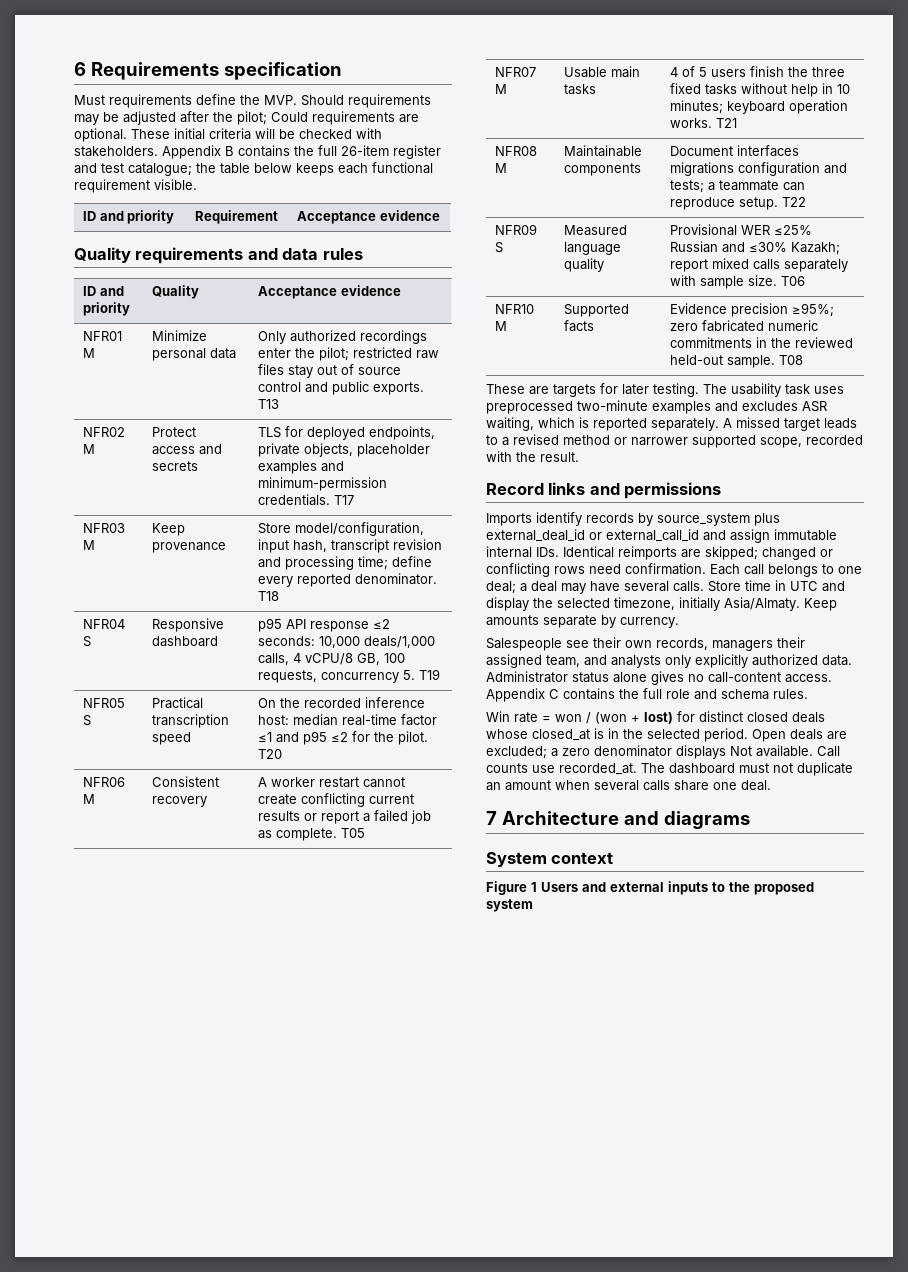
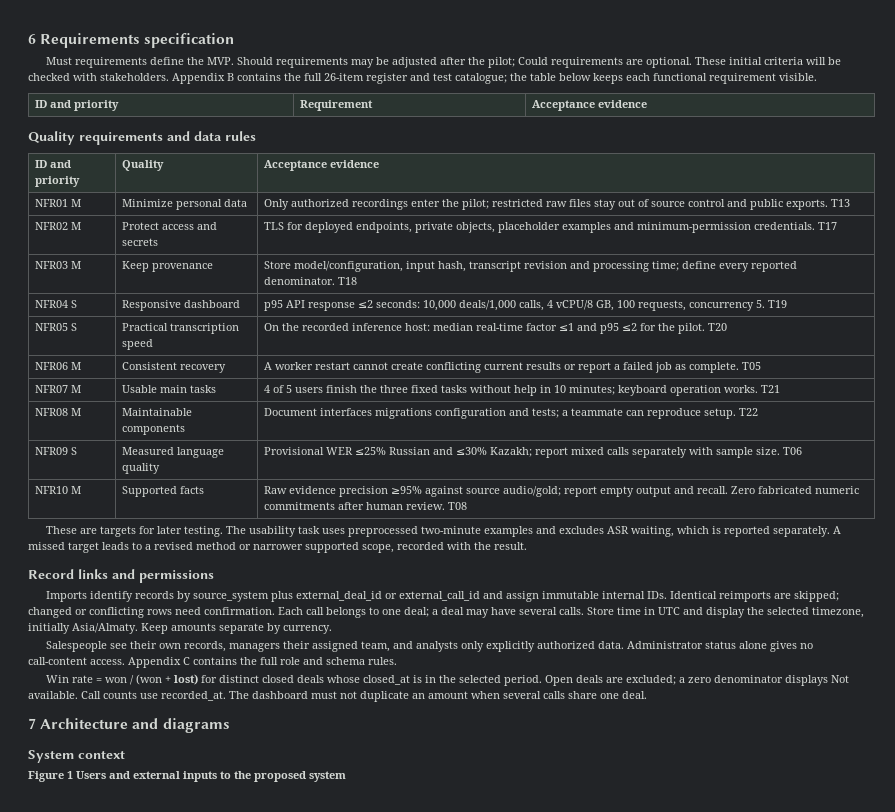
[669,303,834,317] [669,320,818,332] [669,337,853,348] [669,355,775,368] Evidence precision ≥95%; zero fabricated numeric commitments in the reviewed held-out sample. -> [264,486,860,497] [264,502,446,510] Raw evidence precision ≥95% against source audio/gold; report empty output and recall. Zero fabricated numeric commitments after human review.

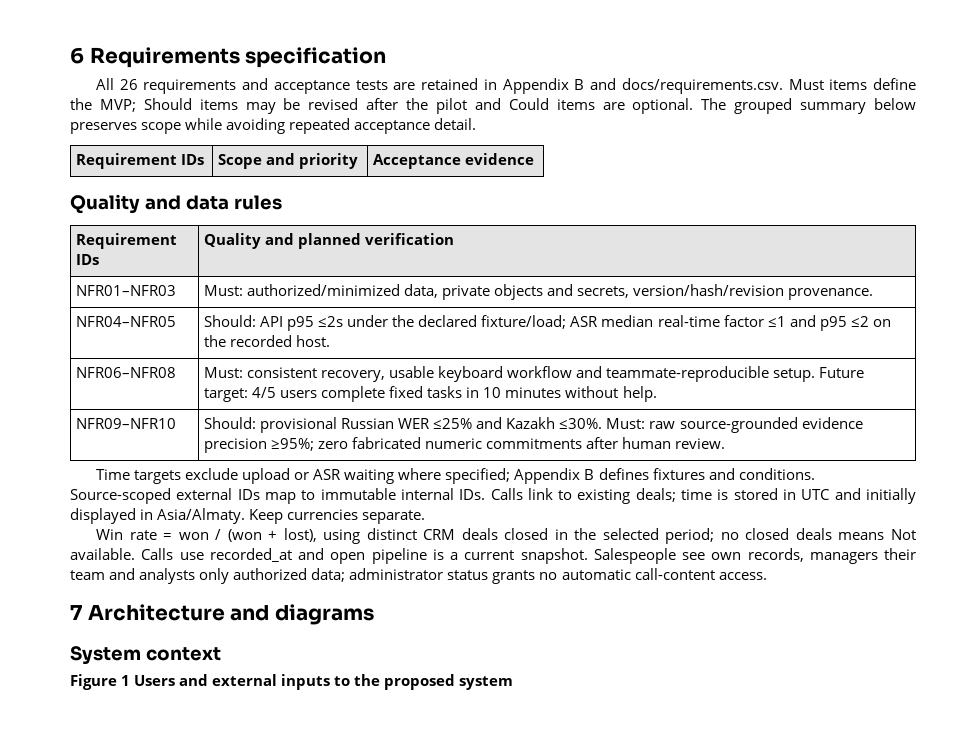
[46,57,349,68] Must requirements define the MVP. Should requirements -> [95,78,917,94] [70,98,238,112] All 26 requirements and acceptance tests are retained in Appendix B and docs/requirements.csv. Must items define the MVP; Should items
[392,57,438,68] adjusted -> [308,98,359,110] revised
[488,57,842,68] [28,73,817,84] [35,100,120,111] [300,100,374,111] pilot; Could requirements are optional. These initial criteria will be checked with stakeholders. Appendix B contains the full 26-item register and test catalogue; the table below keeps each functional requirement visible. // ID and priority | Requirement -> [436,98,917,114] [70,118,477,134] [76,153,205,169] [218,153,359,169] pilot and Could items are optional. The grouped summary below preserves scope while avoiding repeated acceptance detail. // Requirement IDs | Scope and priority
[79,132,163,145] requirements -> (140, 204) none
[35,160,72,168] [35,176,81,187] [122,160,165,171] [264,160,380,171] [35,199,82,207] [122,199,248,210] [264,199,851,210] [35,222,82,230] [122,222,218,230] [122,238,159,246] [264,222,838,233] [35,261,82,269] [122,261,214,272] [264,261,798,272] [264,277,358,285] [35,300,78,308] [122,300,241,311] [264,300,788,311] [35,323,78,331] [122,323,240,334] [122,339,154,350] [264,323,431,331] ID and priority | Quality | Acceptance evidence // NFR01 M | Minimize personal data | Only authorized recordings enter the pilot; restricted raw files stay out of source control and public exports. T13 // NFR02 M | Protect access and secrets | TLS for deployed endpoints, private objects, placeholder examples and minimum-permission credentials. T17 // NFR03 M | Keep provenance | Store model/configuration, input hash, transcript revision and processing time; define every reported denominator. T18 // NFR04 S | Responsive dashboard | p95 API response ≤2 seconds: 10,000 deals/1,000 calls, 4 vCPU/8 GB, 100 requests, concurrency 5. T19 // NFR05 S | Practical transcription speed | On the recorded inference host: -> [76,233,178,249] [76,254,100,265] [204,233,455,249] [76,285,177,296] [204,284,874,300] [76,316,177,327] [204,315,599,331] Requirement IDs | Quality and planned verification // NFR01–NFR03 | Must: authorized/minimized data, private objects and secrets, version/hash/revision provenance. // NFR04–NFR05 | Should: API p95 ≤2s under the declared fixture/load; ASR
[640,323,728,334] [35,362,82,370] [122,362,227,373] [264,362,762,373] [35,385,82,393] [122,385,217,393] [264,385,781,396] [35,408,82,416] [122,408,193,416] [122,424,186,435] [264,408,759,419] [35,447,78,455] [122,447,225,458] [122,463,161,474] [264,447,803,458] [35,486,82,494] [122,486,205,497] [264,486,756,497] for the pilot. T20 // NFR06 M | Consistent recovery | A worker restart cannot create conflicting current results or report a failed job as complete. T05 // NFR07 M | Usable main tasks | 4 of 5 users finish the three fixed tasks without help in 10 minutes; keyboard operation works. T21 // NFR08 M | Maintainable components | Document interfaces migrations configuration and tests; a teammate can reproduce setup. T22 // NFR09 S | Measured language quality | Provisional WER ≤25% Russian and ≤30% Kazakh; report mixed calls separately with sample size. T06 // NFR10 M | Supported facts | Raw evidence precision ≥95% against source audio/gold; report empty output and recall. Zero -> [872,319,891,327] [204,335,331,347] [76,367,177,378] [204,366,865,382] [204,386,657,402] [76,418,177,429] [204,417,863,433] [204,438,349,453] on the recorded host. // NFR06–NFR08 | Must: consistent recovery, usable keyboard workflow and teammate-reproducible setup. Future target: 4/5 users complete fixed tasks in 10 minutes without help. // NFR09–NFR10 | Should: provisional Russian WER ≤25% and Kazakh ≤30%. Must: raw source-grounded evidence precision ≥95%; zero
[448,502,468,510] [46,526,842,537] [28,542,527,553] [28,569,214,583] [46,591,840,602] [28,607,864,618] [28,623,332,634] [46,641,814,652] [28,657,397,668] T08 // These are targets for later testing. The usability task uses preprocessed two-minute examples and excludes ASR waiting, which is reported separately. A missed target leads to a revised method or narrower supported scope, recorded with the result. // Record links and permissions // Imports identify records by source_system plus external_deal_id or external_call_id and assign immutable internal IDs. Identical reimports are skipped; changed or conflicting rows need confirmation. Each call belongs to one deal; a deal may have several calls. Store time in UTC and display the selected timezone, initially Asia/Almaty. Keep amounts separate by currency. // Salespeople see their own records, managers their assigned team, and analysts only explicitly authorized data. Administrator status alone gives no call-content access. Appendix C contains the full role and schema rules. -> [95,468,815,484] [70,488,916,504] [70,508,426,524] // Time targets exclude upload or ASR waiting where specified; Appendix B defines fixtures and conditions. Source-scoped external IDs map to immutable internal IDs. Calls link to existing deals; time is stored in UTC and initially displayed in Asia/Almaty. Keep currencies separate.
[174,674,850,686] [28,691,647,702] lost) for distinct closed deals whose closed_at is in the selected period. Open deals are excluded; a zero denominator displays Not available. Call counts use recorded_at. The dashboard must not duplicate an amount when several calls share one deal. -> [283,528,917,544] [70,548,916,564] [70,568,767,584] lost), using distinct CRM deals closed in the selected period; no closed deals means Not available. Calls use recorded_at and open pipeline is a current snapshot. Salespeople see own records, managers their team and analysts only authorized data; administrator status grants no automatic call-content access.

